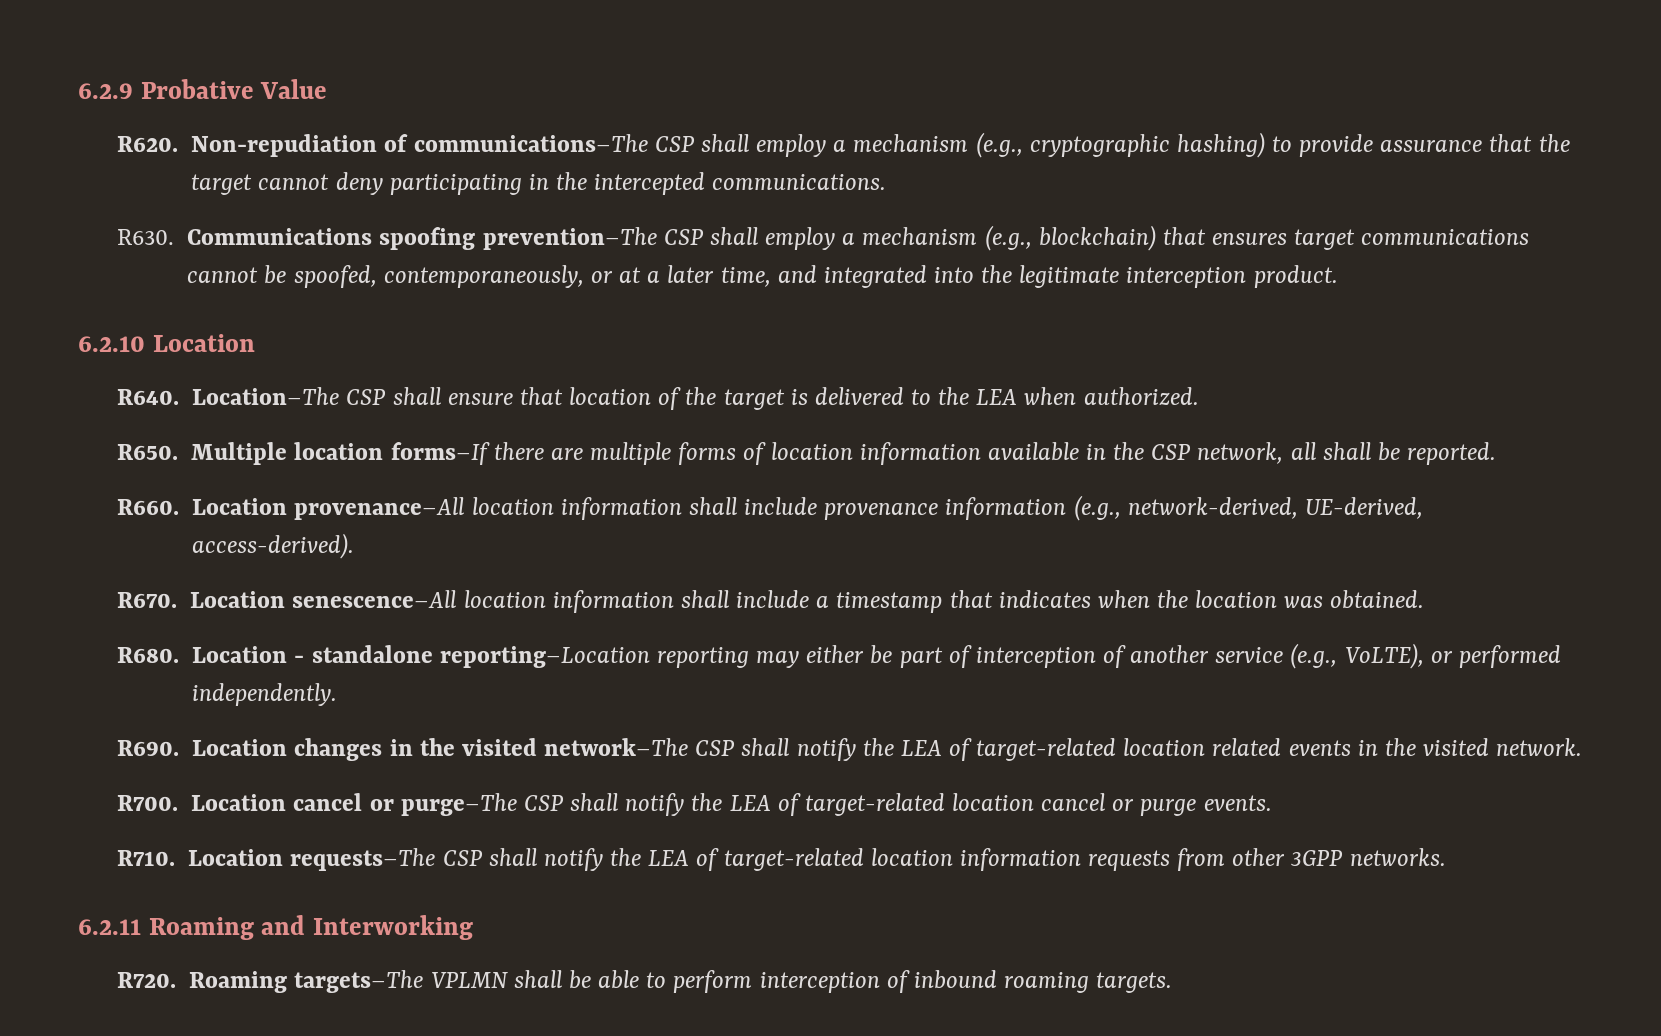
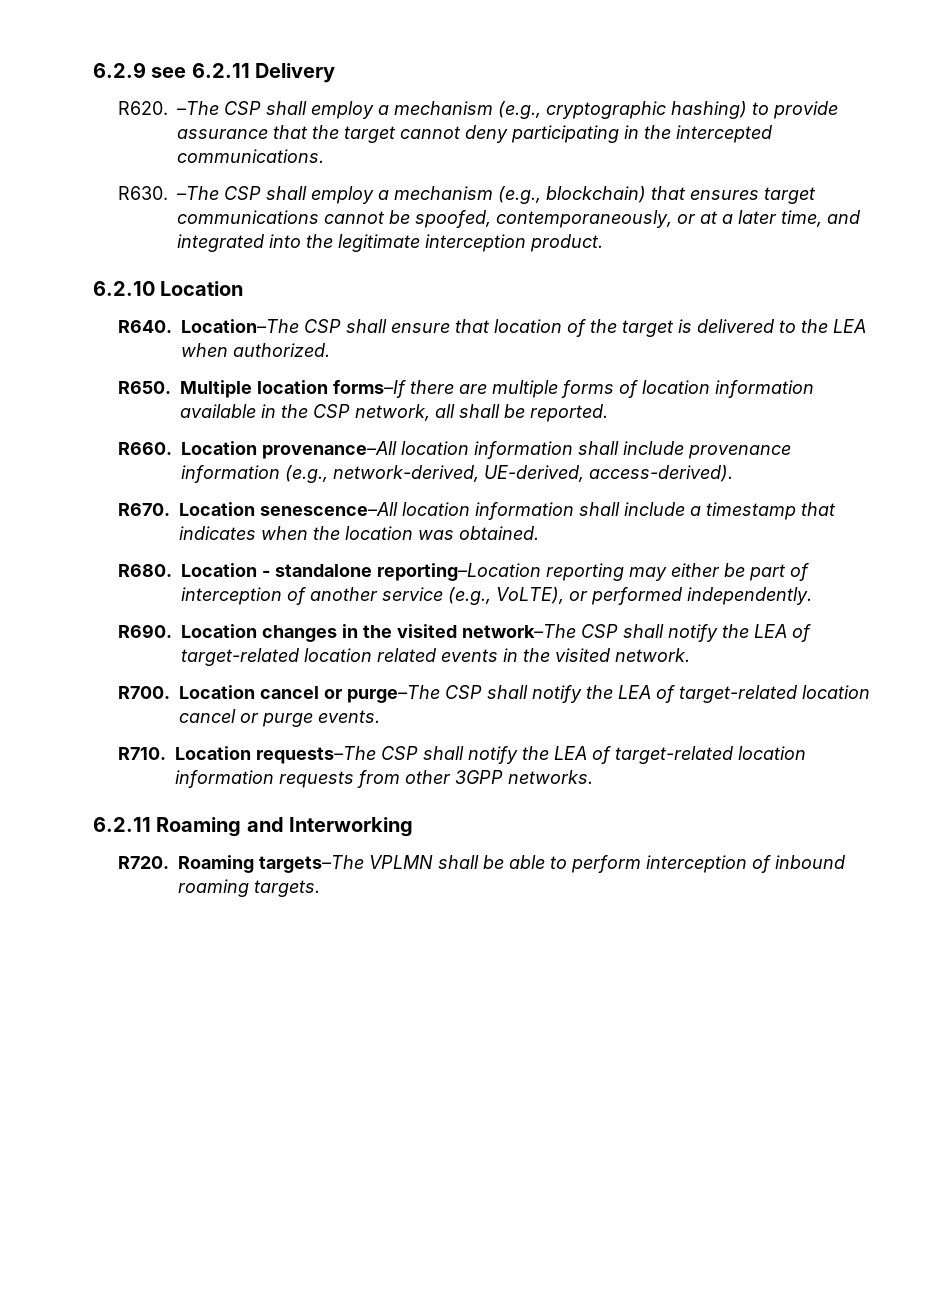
[140,79,328,99] [117,134,648,157] Probative Value // R620. Non-repudiation of communications–The -> [151,63,336,83] [117,101,219,115] see 6.2.11 Delivery // R620. –The
[187,227,657,250] Communications spoofing prevention–The -> [176,186,219,200] –The

